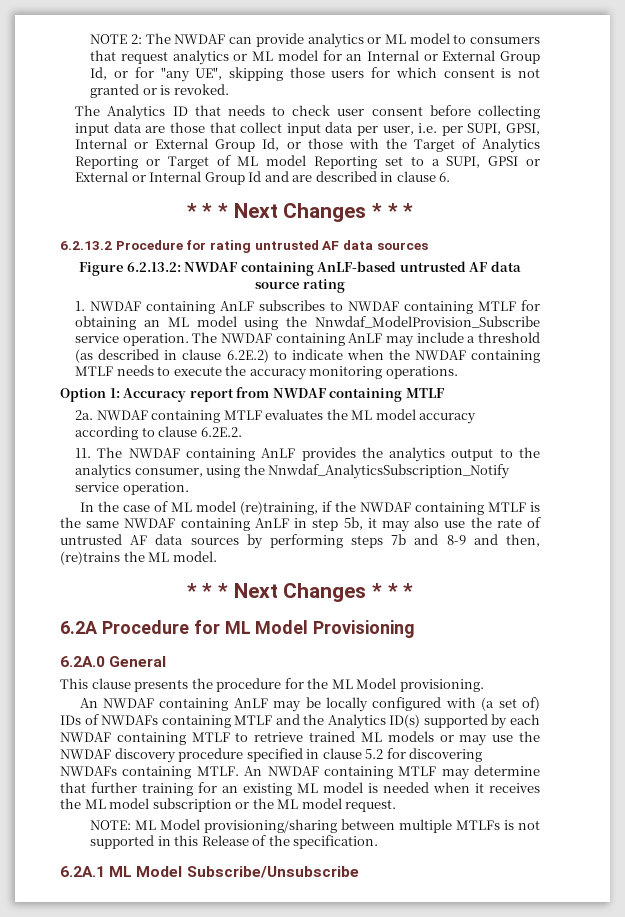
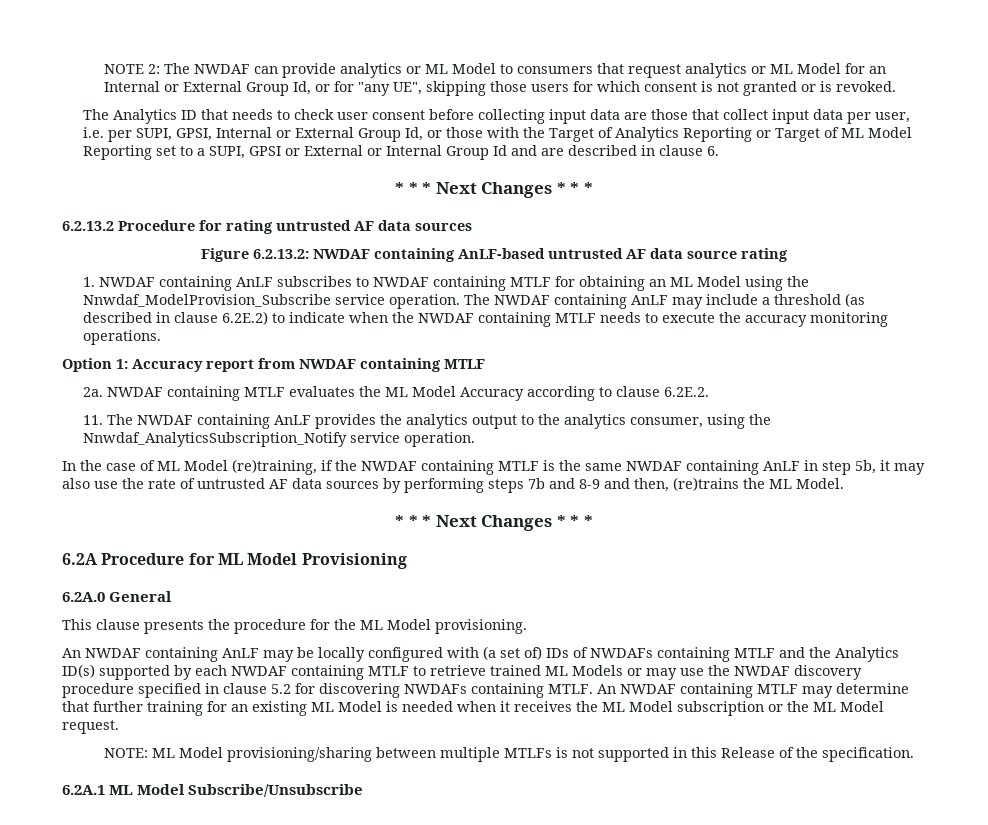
[409,33,450,44] model -> [451,63,496,74] Model
[277,50,318,61] model -> [796,63,841,74] Model
[266,155,307,166] model -> [867,127,912,138] Model
[196,316,237,327] model -> [696,276,741,287] Model
[375,409,477,424] model accuracy -> [411,386,524,401] Model Accuracy
[195,501,236,512] model -> [184,460,228,471] Model
[172,551,217,562] model. -> [796,478,844,489] Model.
[387,731,434,742] models -> [572,665,623,676] Models
[323,782,363,793] model -> [338,701,382,712] Model
[109,798,150,809] model -> [629,701,673,712] Model
[301,798,342,809] model -> [840,701,884,712] Model

